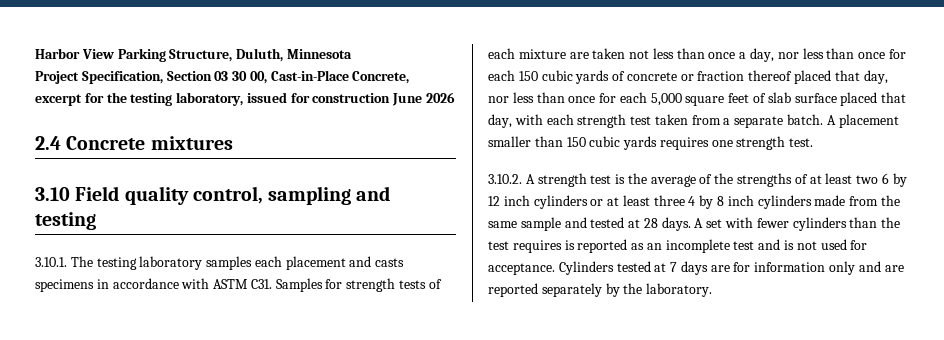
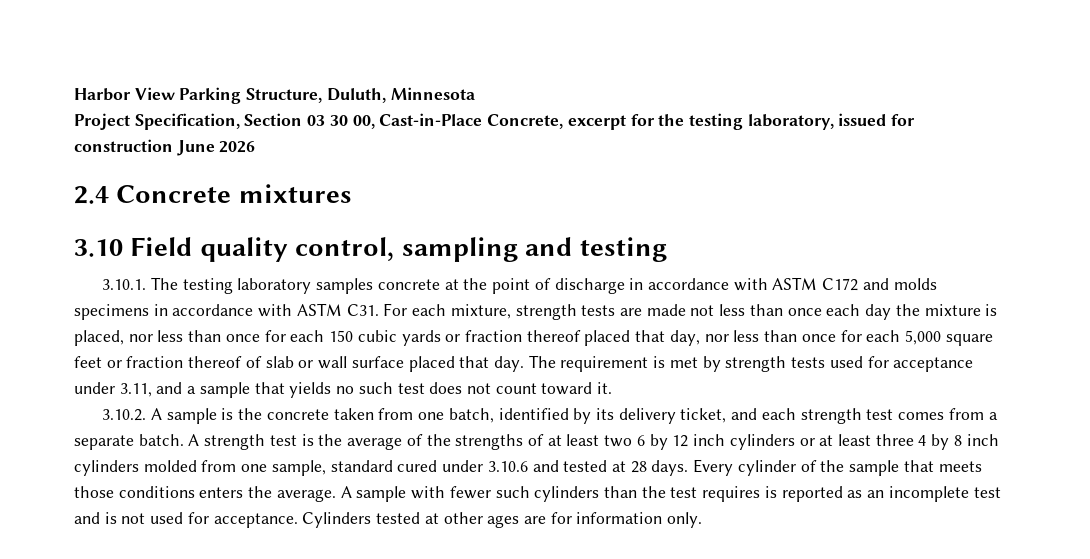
[254,256,405,270] each placement and casts -> [377,277,937,294] concrete at the point of discharge in accordance with ASTM C172 and molds
[275,278,442,292] [488,48,775,62] Samples for strength tests of each mixture are taken not less than once a day, -> [383,303,998,320] [74,330,124,346] For each mixture, strength tests are made not less than once each day the mixture is placed,
[612,71,677,81] of concrete -> (441, 338) none
[753,92,907,106] [488,114,543,128] of slab surface placed that day, with -> [106,355,974,372] [74,382,613,398] [102,408,758,424] or fraction thereof of slab or wall surface placed that day. The requirement is met by strength tests used for acceptance under 3.11, and a sample that yields no such test does not count toward it. // 3.10.2. A sample is the concrete taken from one batch, identified by its delivery ticket, and
[654,114,688,125] taken -> [898,412,945,420] comes
[838,114,899,128] [488,136,814,150] [488,174,535,184] placement smaller than 150 cubic yards requires one strength test. // 3.10.2. A -> (200, 440) none
[814,195,900,206] [488,217,561,231] made from the same sample -> [143,460,528,476] molded from one sample, standard cured under 3.10.6
[694,218,723,228] A set -> [693,459,982,476] [74,486,407,502] Every cylinder of the sample that meets those conditions enters the average. A sample
(789, 223) none -> [495,486,530,498] such
[670,261,708,275] 7 days -> [443,512,520,528] other ages
[829,261,904,275] [488,283,713,297] only and are reported separately by the laboratory. -> [667,512,703,528] only.

